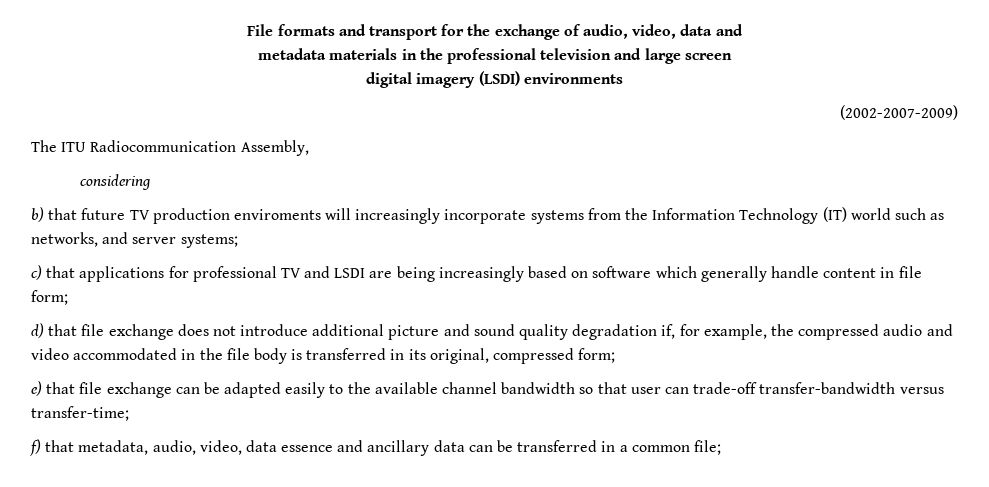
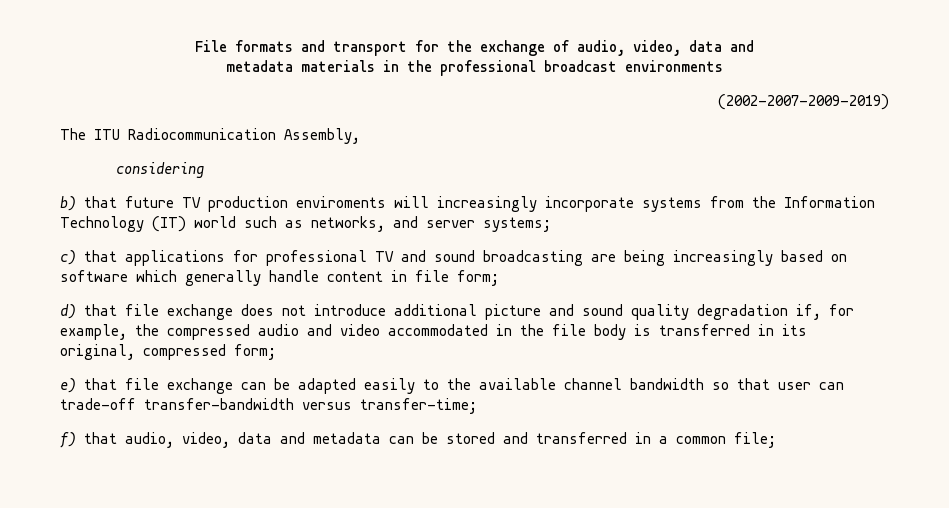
[540,48,732,64] [366,71,520,88] television and large screen // digital imagery (LSDI) -> [544,60,617,72] broadcast
[840,105,958,120] (2002-2007-2009) -> [718,94,889,110] (2002-2007-2009-2019)
[334,268,366,278] LSDI -> [434,250,583,266] sound broadcasting
[78,440,514,456] metadata, audio, video, data essence and ancillary data can be -> [125,432,528,448] audio, video, data and metadata can be stored and

